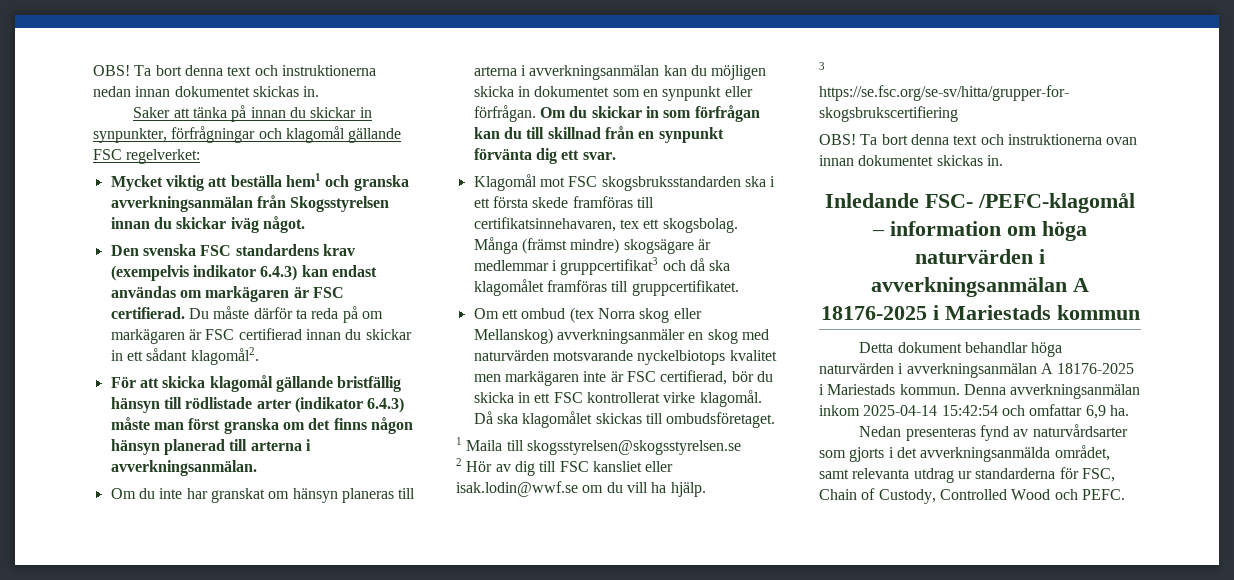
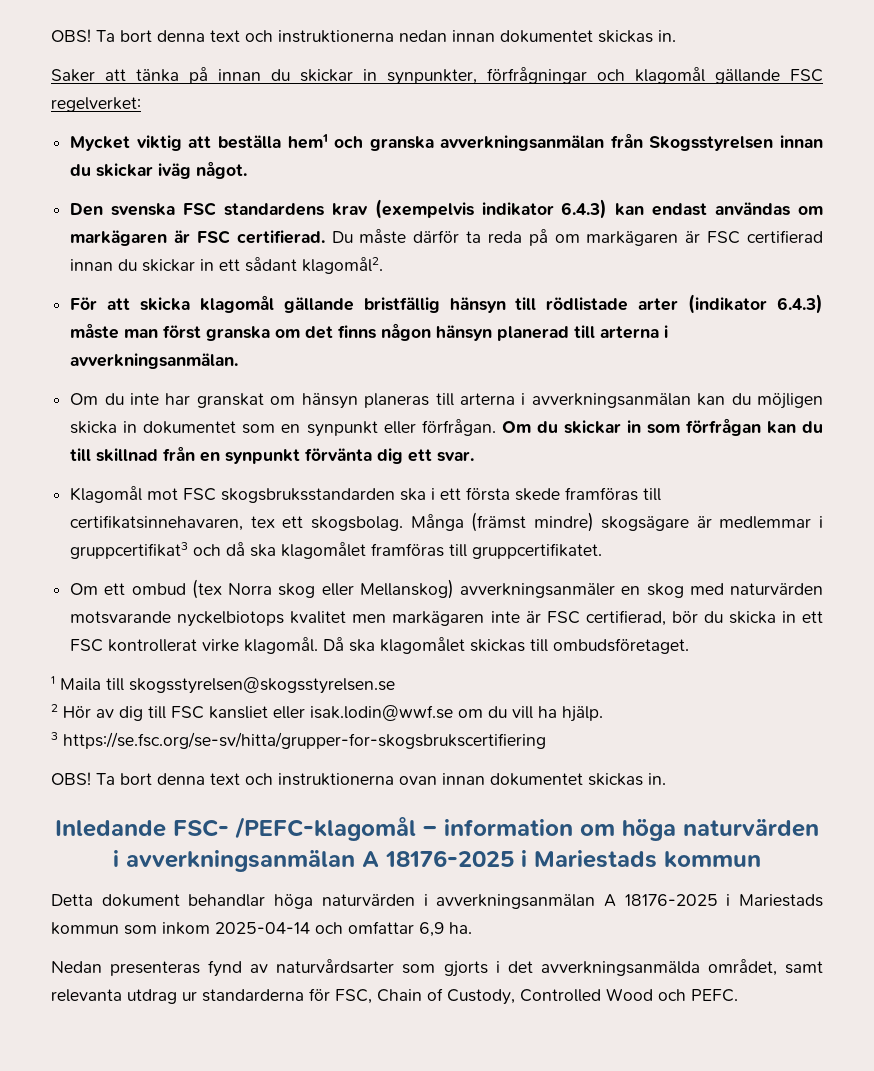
[899,384,1141,399] kommun. Denna avverkningsanmälan -> [51,922,157,935] kommun som
[941,405,998,416] 15:42:54 -> (310, 928) none

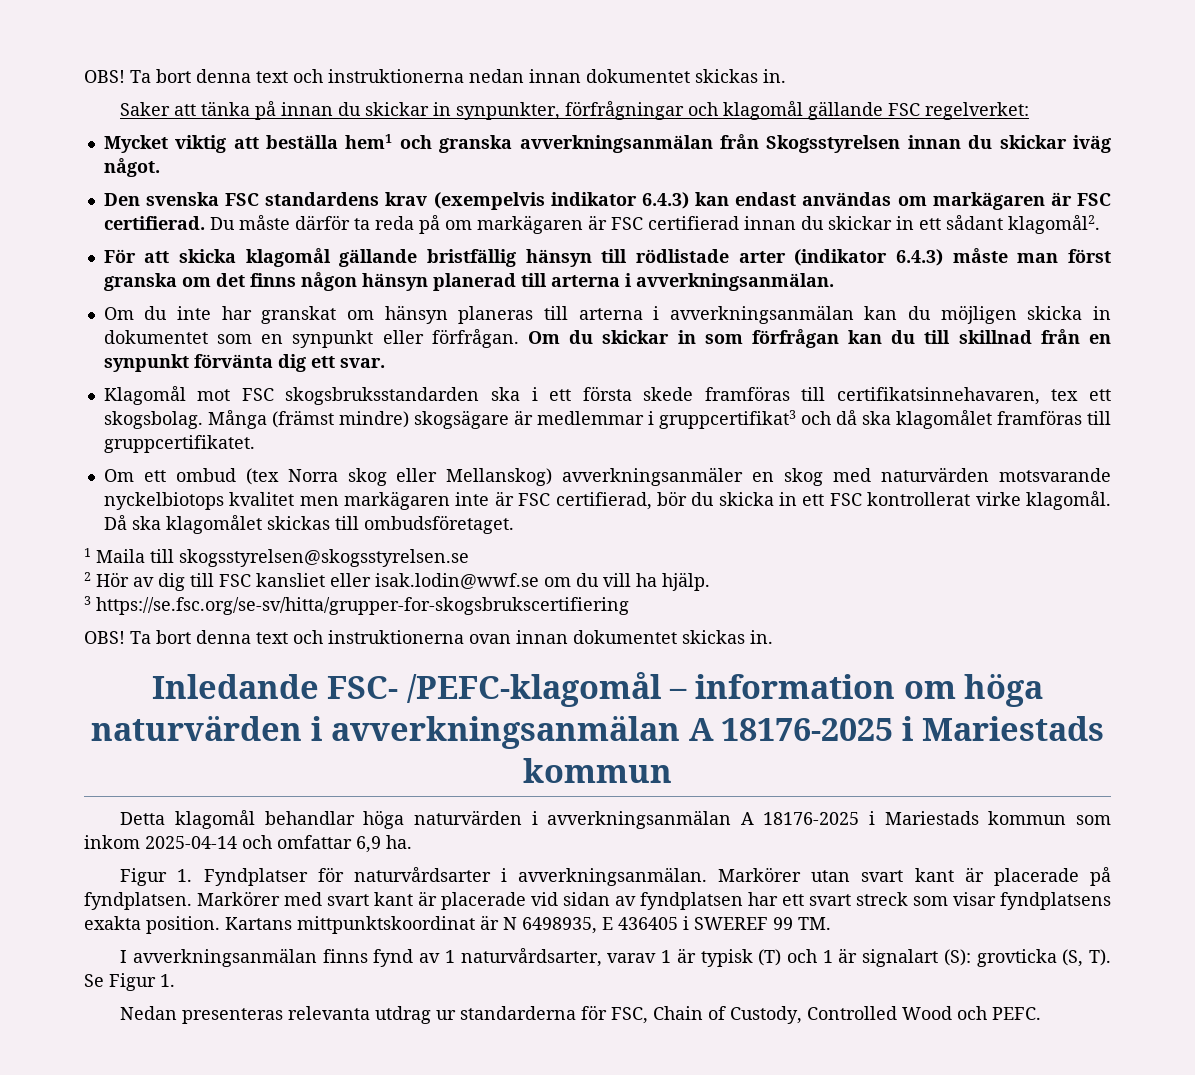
[101,894,180,907] dokument -> [174,810,255,829] klagomål
[51,959,823,977] Nedan presenteras fynd av naturvårdsarter som gjorts i det avverkningsanmälda området, samt -> [120,867,1111,886] [84,891,1111,910] [84,915,831,934] [120,948,1112,967] [84,973,175,991] [120,1006,284,1024] Figur 1. Fyndplatser för naturvårdsarter i avverkningsanmälan. Markörer utan svart kant är placerade på fyndplatsen. Markörer med svart kant är placerade vid sidan av fyndplatsen har ett svart streck som visar fyndplatsens exakta position. Kartans mittpunktskoordinat är N 6498935, E 436405 i SWEREF 99 TM. // I avverkningsanmälan finns fynd av 1 naturvårdsarter, varav 1 är typisk (T) och 1 är signalart (S): grovticka (S, T). Se Figur 1. // Nedan presenteras

